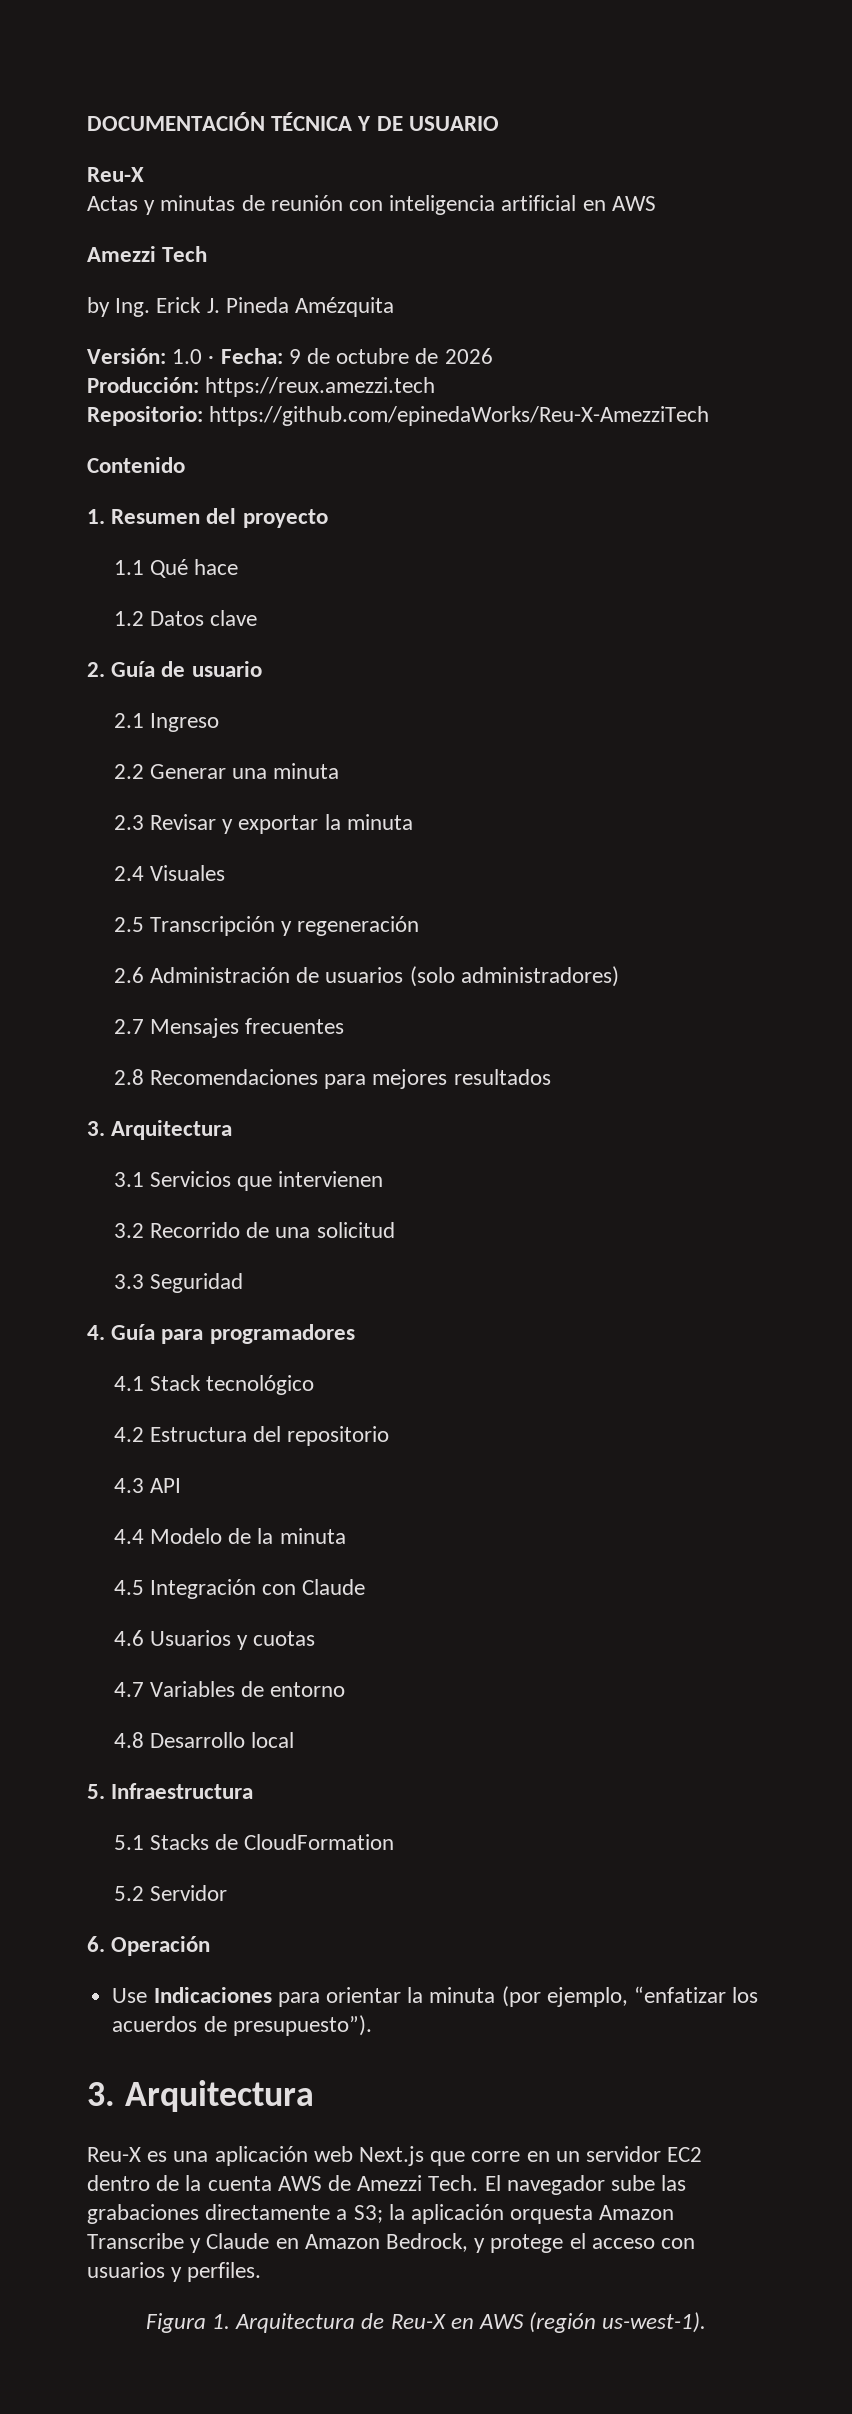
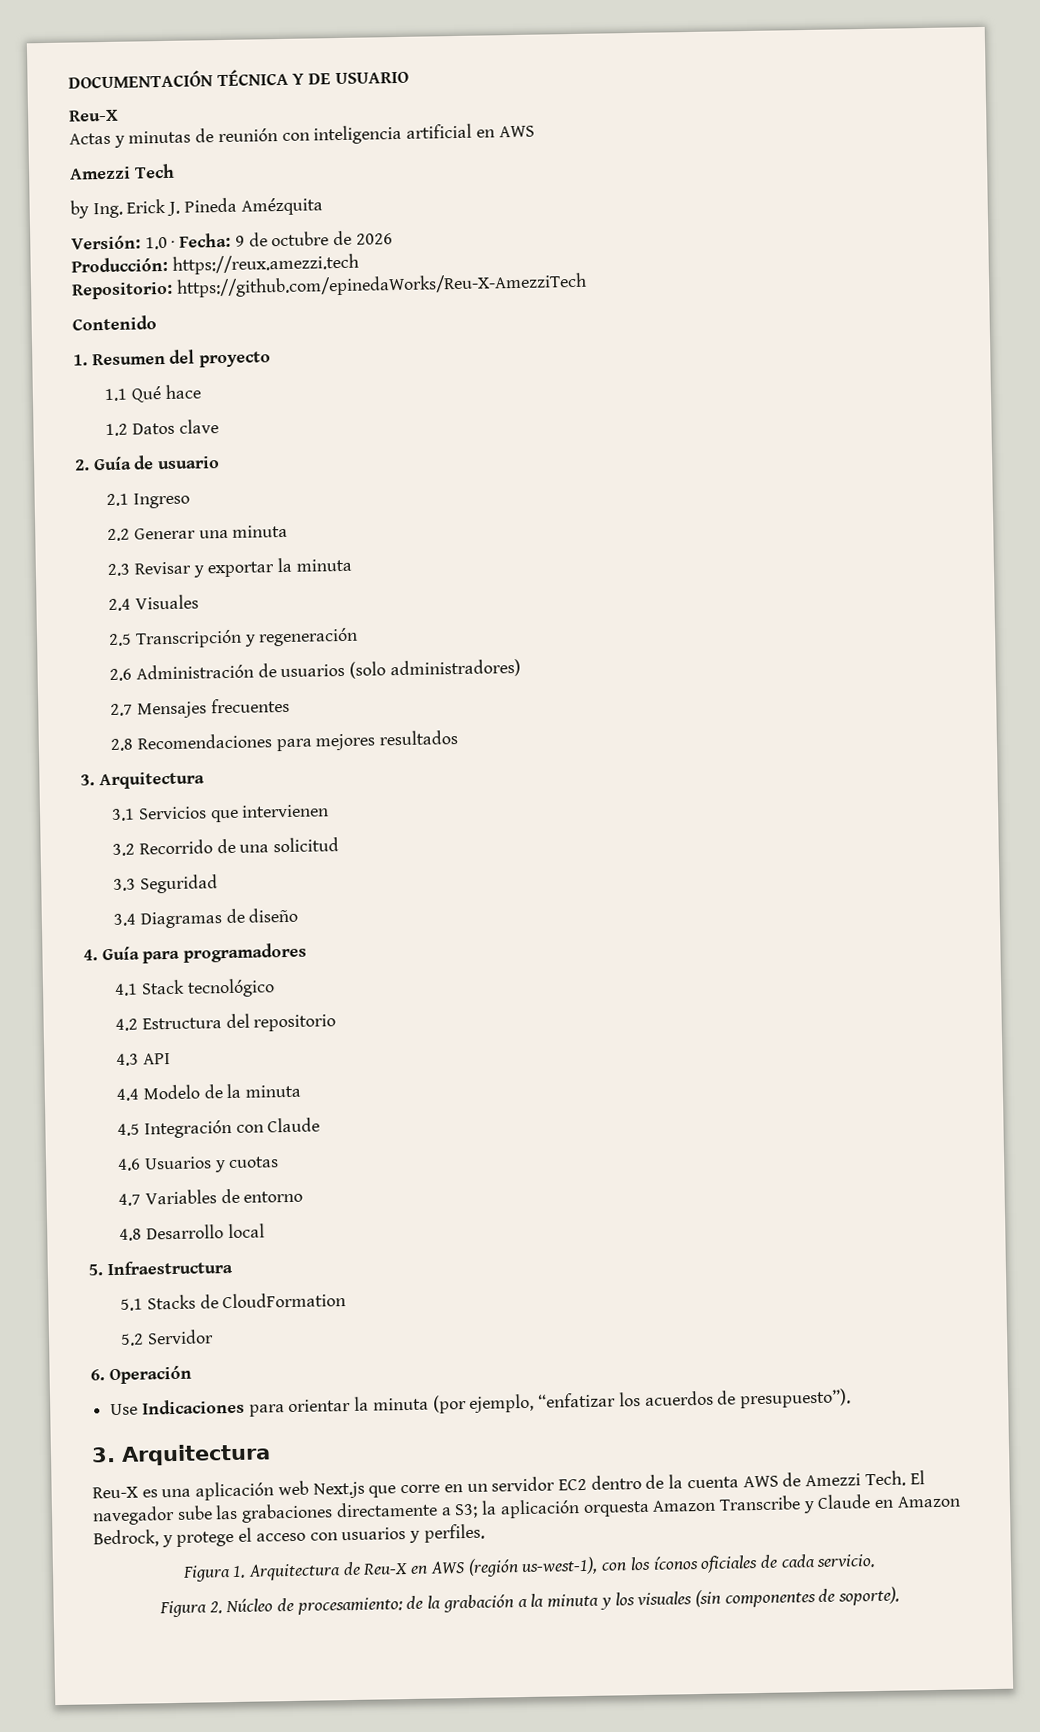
(243, 1283) none -> [113,907,299,929] // 3.4 Diagramas de diseño
[602,2312,707,2333] us-west-1). -> [521,1554,877,1576] [158,1586,901,1618] us-west-1), con los íconos oficiales de cada servicio. // Figura 2. Núcleo de procesamiento: de la grabación a la minuta y los visuales (sin componentes de soporte).

